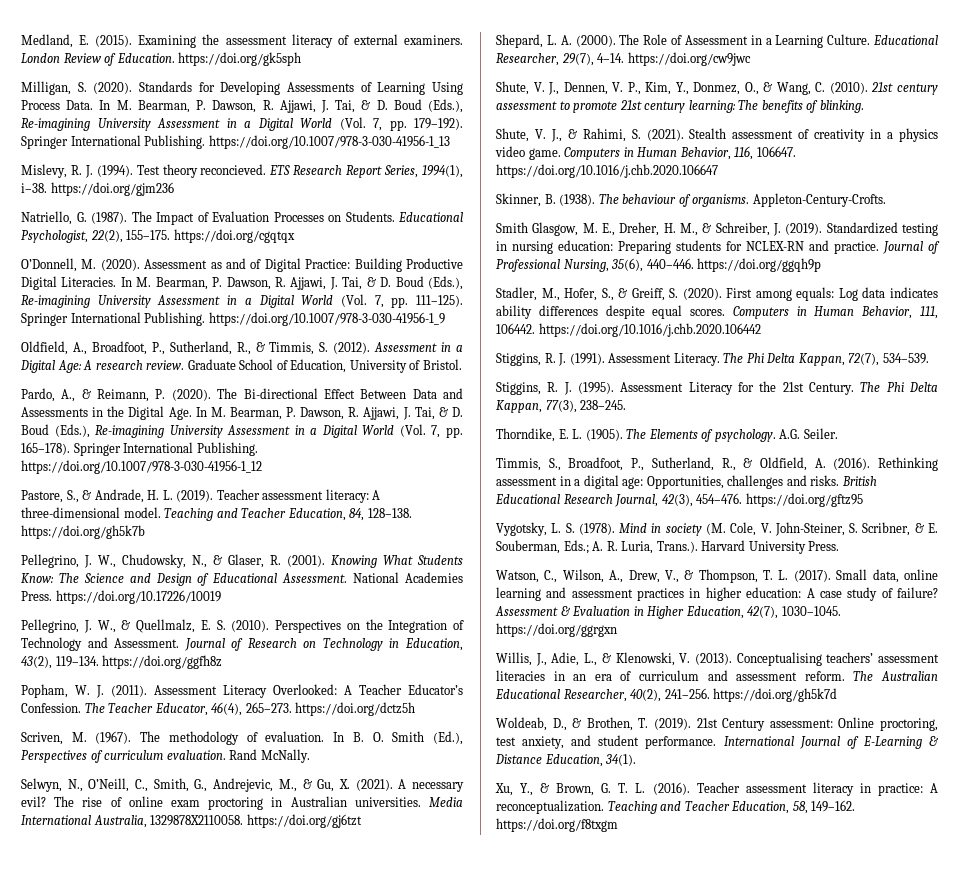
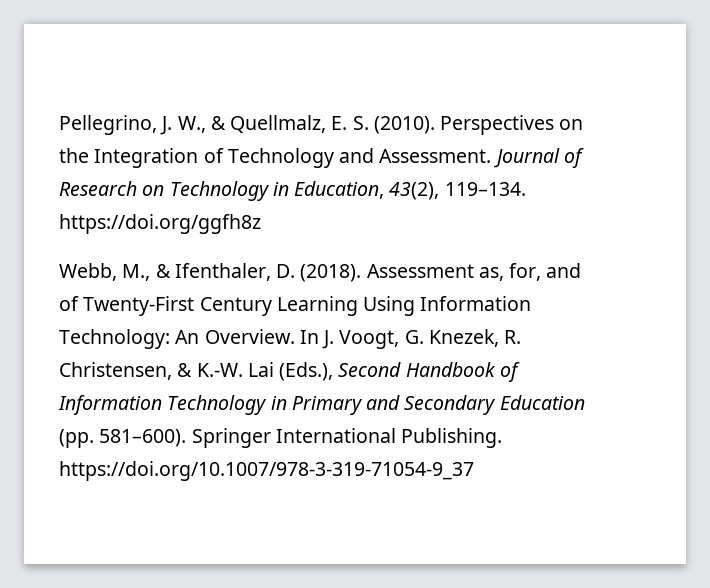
[21,34,463,48] [21,52,302,66] [21,81,464,95] [21,99,464,113] [21,117,463,131] [21,135,450,149] [21,164,464,178] [21,182,174,196] [21,211,463,225] [21,229,295,243] [21,258,463,272] [21,276,464,290] [21,294,463,308] [21,312,445,326] [21,341,464,355] [20,359,462,373] [21,388,464,402] [21,406,463,420] [21,424,464,438] [21,442,258,456] [21,460,262,474] [21,489,381,503] [21,507,412,521] [21,525,145,539] [21,554,463,568] [21,572,463,586] [21,590,221,604] Medland, E. (2015). Examining the assessment literacy of external examiners. London Review of Education. https://doi.org/gk5sph // Milligan, S. (2020). Standards for Developing Assessments of Learning Using Process Data. In M. Bearman, P. Dawson, R. Ajjawi, J. Tai, & D. Boud (Eds.), Re-imagining University Assessment in a Digital World (Vol. 7, pp. 179–192). Springer International Publishing. https://doi.org/10.1007/978-3-030-41956-1_13 // Mislevy, R. J. (1994). Test theory reconcieved. ETS Research Report Series, 1994(1), i–38. https://doi.org/gjm236 // Natriello, G. (1987). The Impact of Evaluation Processes on Students. Educational Psychologist, 22(2), 155–175. https://doi.org/cgqtqx // O’Donnell, M. (2020). Assessment as and of Digital Practice: Building Productive Digital Literacies. In M. Bearman, P. Dawson, R. Ajjawi, J. Tai, & D. Boud (Eds.), Re-imagining University Assessment in a Digital World (Vol. 7, pp. 111–125). Springer International Publishing. https://doi.org/10.1007/978-3-030-41956-1_9 // Oldfield, A., Broadfoot, P., Sutherland, R., & Timmis, S. (2012). Assessment in a Digital Age: A research review. Graduate School of Education, University of Bristol. // Pardo, A., & Reimann, P. (2020). The Bi-directional Effect Between Data and Assessments in the Digital Age. In M. Bearman, P. Dawson, R. Ajjawi, J. Tai, & D. Boud (Eds.), Re-imagining University Assessment in a Digital World (Vol. 7, pp. 165–178). Springer International Publishing. https://doi.org/10.1007/978-3-030-41956-1_12 // Pastore, S., & Andrade, H. L. (2019). Teacher assessment literacy: A three-dimensional model. Teaching and Teacher Education, 84, 128–138. https://doi.org/gh5k7b // Pellegrino, J. W., Chudowsky, N., & Glaser, R. (2001). Knowing What Students Know: The Science and Design of Educational Assessment. National Academies Press. https://doi.org/10.17226/10019 // -> (59, 125) none
[21,684,463,698] [21,702,416,716] [21,731,464,745] [21,749,310,763] [21,778,464,792] [21,796,463,810] [21,814,362,828] [496,34,938,48] [496,52,751,66] [496,81,939,95] [496,100,864,113] [496,128,938,142] [495,146,796,160] [496,164,718,178] [496,193,886,207] [496,222,938,236] [496,240,940,254] [496,258,822,272] [496,287,938,301] [496,305,938,319] [496,323,761,337] [496,353,929,366] [496,381,938,395] [496,400,627,413] [496,428,838,442] [496,457,938,471] [496,475,877,489] [495,493,863,507] [496,522,938,536] [496,540,840,554] [496,569,938,583] [496,587,939,601] [495,606,841,619] [496,623,617,637] [496,652,939,666] [496,670,938,681] [495,688,838,702] [496,717,938,731] [496,735,938,749] [495,754,637,767] [495,782,938,796] [496,800,856,814] [496,818,618,832] Popham, W. J. (2011). Assessment Literacy Overlooked: A Teacher Educator’s Confession. The Teacher Educator, 46(4), 265–273. https://doi.org/dctz5h // Scriven, M. (1967). The methodology of evaluation. In B. O. Smith (Ed.), Perspectives of curriculum evaluation. Rand McNally. // Selwyn, N., O’Neill, C., Smith, G., Andrejevic, M., & Gu, X. (2021). A necessary evil? The rise of online exam proctoring in Australian universities. Media International Australia, 1329878X2110058. https://doi.org/gj6tzt // Shepard, L. A. (2000). The Role of Assessment in a Learning Culture. Educational Researcher, 29(7), 4–14. https://doi.org/cw9jwc // Shute, V. J., Dennen, V. P., Kim, Y., Donmez, O., & Wang, C. (2010). 21st century assessment to promote 21st century learning: The benefits of blinking. // Shute, V. J., & Rahimi, S. (2021). Stealth assessment of creativity in a physics video game. Computers in Human Behavior, 116, 106647. https://doi.org/10.1016/j.chb.2020.106647 // Skinner, B. (1938). The behaviour of organisms. Appleton-Century-Crofts. // Smith Glasgow, M. E., Dreher, H. M., & Schreiber, J. (2019). Standardized testing in nursing education: Preparing students for NCLEX-RN and practice. Journal of Professional Nursing, 35(6), 440–446. https://doi.org/ggqh9p // Stadler, M., Hofer, S., & Greiff, S. (2020). First among equals: Log data indicates ability differences despite equal scores. Computers in Human Behavior, 111, 106442. https://doi.org/10.1016/j.chb.2020.106442 // Stiggins, R. J. (1991). Assessment Literacy. The Phi Delta Kappan, 72(7), 534–539. // Stiggins, R. J. (1995). Assessment Literacy for the 21st Century. The Phi Delta Kappan, 77(3), 238–245. // Thorndike, E. L. (1905). The Elements of psychology. A.G. Seiler. // Timmis, S., Broadfoot, P., Sutherland, R., & Oldfield, A. (2016). Rethinking assessment in a digital age: Opportunities, challenges and risks. British Educational Research Journal, 42(3), 454–476. https://doi.org/gftz95 // Vygotsky, L. S. (1978). Mind in society (M. Cole, V. John-Steiner, S. Scribner, & E. Souberman, Eds.; A. R. Luria, Trans.). Harvard University Press. // Watson, C., Wilson, A., Drew, V., & Thompson, T. L. (2017). Small data, online learning and assessment practices in higher education: A case study of failure? Assessment & Evaluation in Higher Education, 42(7), 1030–1045. https://doi.org/ggrgxn // Willis, J., Adie, L., & Klenowski, V. (2013). Conceptualising teachers’ assessment literacies in an era of curriculum and assessment reform. The Australian Educational Researcher, 40(2), 241–256. https://doi.org/gh5k7d // Woldeab, D., & Brothen, T. (2019). 21st Century assessment: Online proctoring, test anxiety, and student performance. International Journal of E-Learning & Distance Education, 34(1). // Xu, Y., & Brown, G. T. L. (2016). Teacher assessment literacy in practice: A reconceptualization. Teaching and Teacher Education, 58, 149–162. https://doi.org/f8txgm -> [59,263,582,282] [59,296,532,316] [59,329,522,349] [59,362,520,382] [58,395,585,415] [59,428,503,448] [59,461,474,481] Webb, M., & Ifenthaler, D. (2018). Assessment as, for, and of Twenty-First Century Learning Using Information Technology: An Overview. In J. Voogt, G. Knezek, R. Christensen, & K.-W. Lai (Eds.), Second Handbook of Information Technology in Primary and Secondary Education (pp. 581–600). Springer International Publishing. https://doi.org/10.1007/978-3-319-71054-9_37

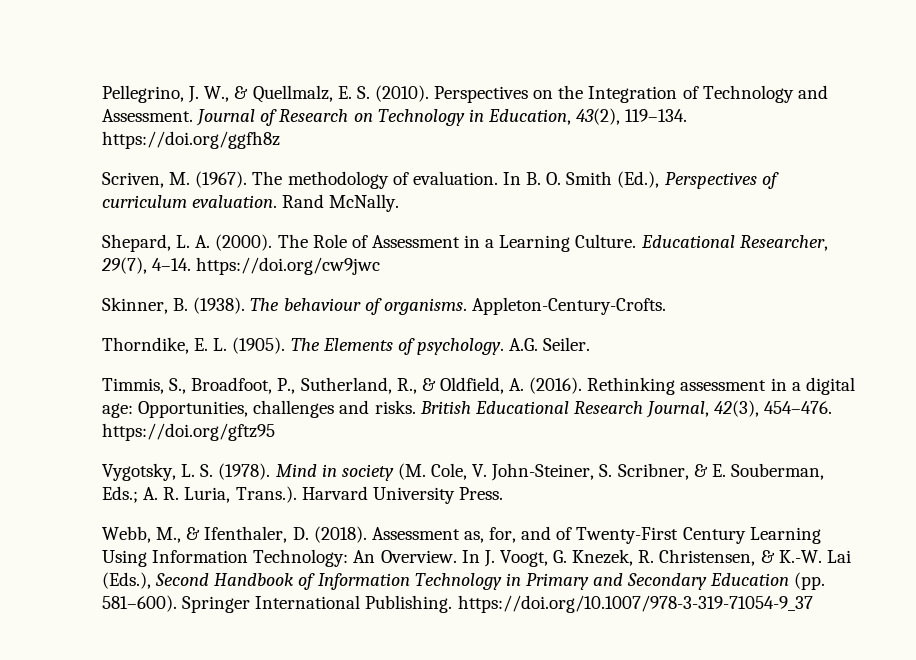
(261, 224) none -> [102,171,779,189] [102,194,400,212] [102,234,828,252] [101,257,381,275] [102,297,666,315] [102,337,591,355] [102,377,855,395] [102,400,833,418] [102,423,275,441] [102,463,824,481] [102,486,503,504] // Scriven, M. (1967). The methodology of evaluation. In B. O. Smith (Ed.), Perspectives of curriculum evaluation. Rand McNally. // Shepard, L. A. (2000). The Role of Assessment in a Learning Culture. Educational Researcher, 29(7), 4–14. https://doi.org/cw9jwc // Skinner, B. (1938). The behaviour of organisms. Appleton-Century-Crofts. // Thorndike, E. L. (1905). The Elements of psychology. A.G. Seiler. // Timmis, S., Broadfoot, P., Sutherland, R., & Oldfield, A. (2016). Rethinking assessment in a digital age: Opportunities, challenges and risks. British Educational Research Journal, 42(3), 454–476. https://doi.org/gftz95 // Vygotsky, L. S. (1978). Mind in society (M. Cole, V. John-Steiner, S. Scribner, & E. Souberman, Eds.; A. R. Luria, Trans.). Harvard University Press.

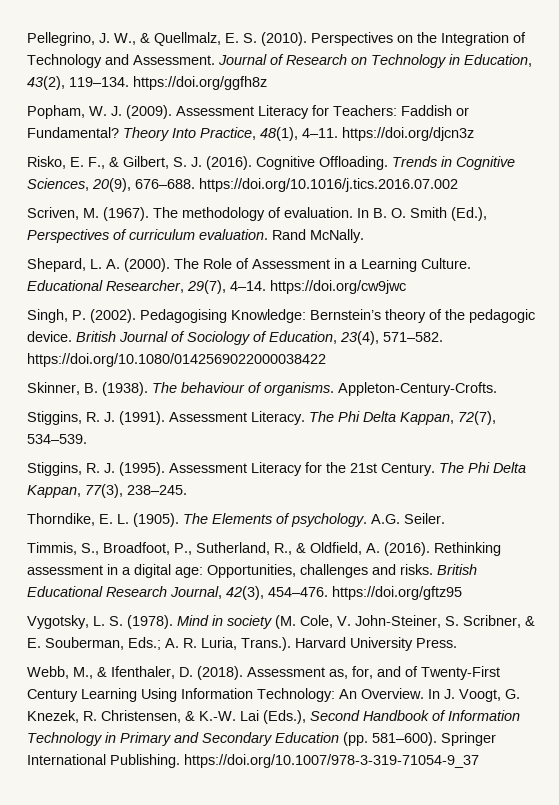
(280, 140) none -> [27,105,469,119] [27,127,474,141] [27,156,515,170] [27,178,458,192] // Popham, W. J. (2009). Assessment Literacy for Teachers: Faddish or Fundamental? Theory Into Practice, 48(1), 4–11. https://doi.org/djcn3z // Risko, E. F., & Gilbert, S. J. (2016). Cognitive Offloading. Trends in Cognitive Sciences, 20(9), 676–688. https://doi.org/10.1016/j.tics.2016.07.002
(381, 266) none -> [27,309,535,323] [27,331,443,345] [27,353,326,367] // Singh, P. (2002). Pedagogising Knowledge: Bernstein’s theory of the pedagogic device. British Journal of Sociology of Education, 23(4), 571–582. https://doi.org/10.1080/0142569022000038422
(666, 306) none -> [27,411,496,425] [27,434,87,444] [27,462,526,476] [27,484,187,498] // Stiggins, R. J. (1991). Assessment Literacy. The Phi Delta Kappan, 72(7), 534–539. // Stiggins, R. J. (1995). Assessment Literacy for the 21st Century. The Phi Delta Kappan, 77(3), 238–245.

